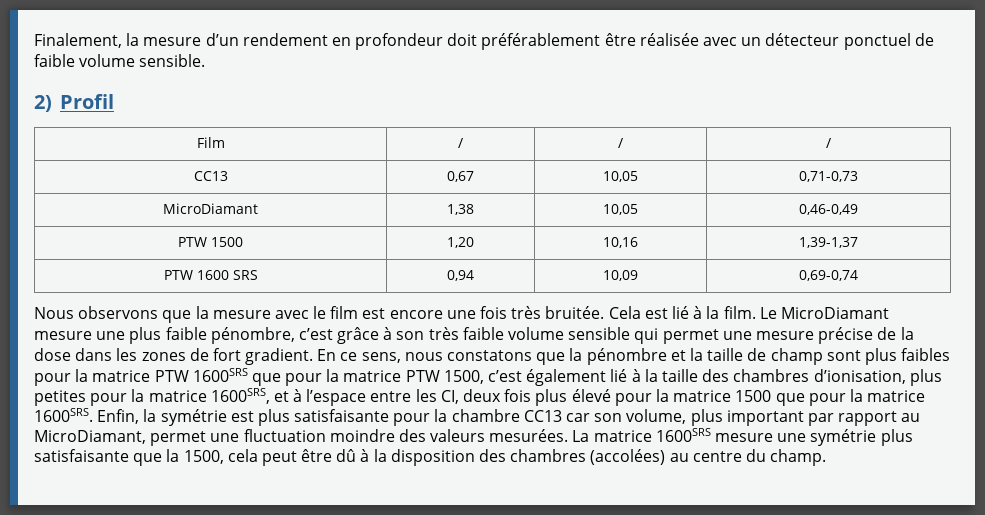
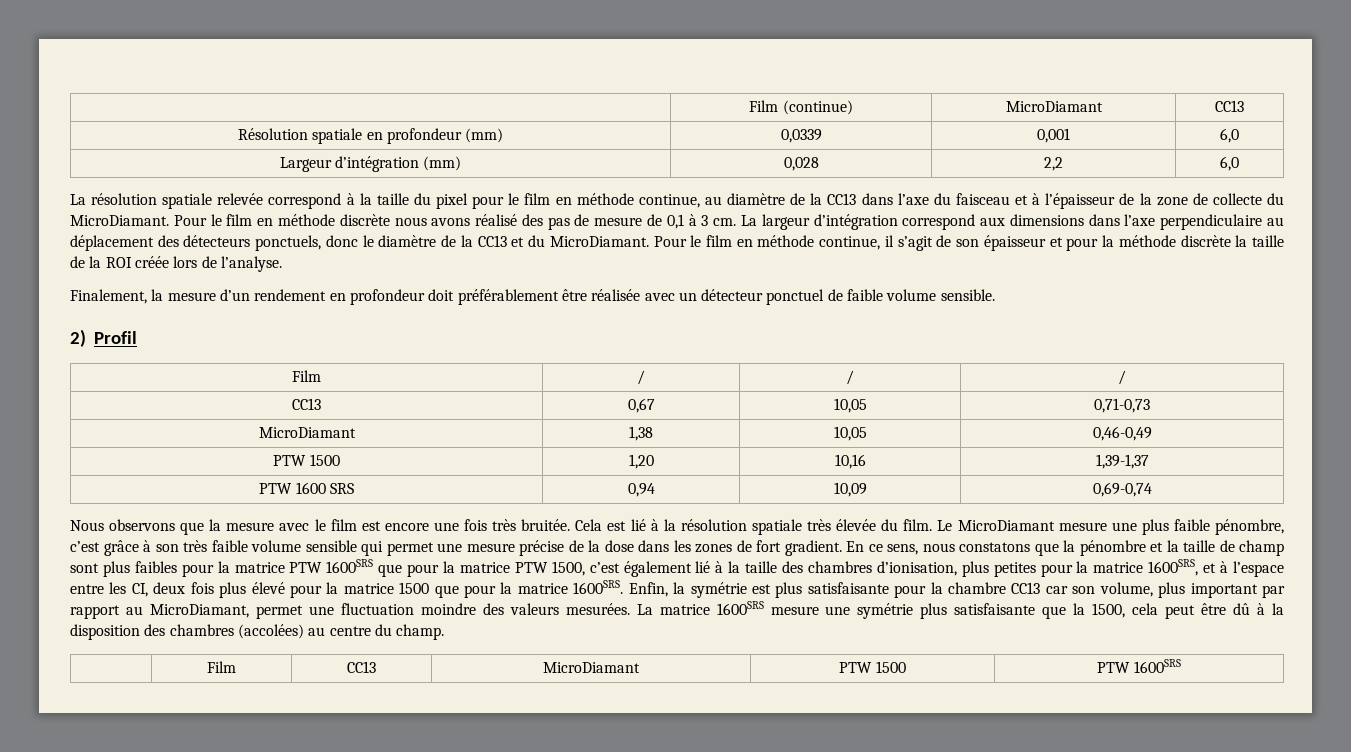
(34, 40) none -> [749,100,853,115] [1005,101,1103,112] [1215,100,1244,112] [237,128,504,144] [780,129,822,143] [1037,128,1070,143] [1220,128,1239,143] [279,156,462,172] [783,157,819,171] [1044,157,1063,171] [1220,156,1239,171] [70,193,1284,209] [70,214,1285,230] [70,235,1285,251] [70,256,282,272] | Film (continue) | MicroDiamant | CC13 // Résolution spatiale en profondeur (mm) | 0,0339 | 0,001 | 6,0 // Largeur d’intégration (mm) | 0,028 | 2,2 | 6,0 // La résolution spatiale relevée correspond à la taille du pixel pour le film en méthode continue, au diamètre de la CC13 dans l’axe du faisceau et à l’épaisseur de la zone de collecte du MicroDiamant. Pour le film en méthode discrète nous avons réalisé des pas de mesure de 0,1 à 3 cm. La largeur d’intégration correspond aux dimensions dans l’axe perpendiculaire au déplacement des détecteurs ponctuels, donc le diamètre de la CC13 et du MicroDiamant. Pour le film en méthode continue, il s’agit de son épaisseur et pour la méthode discrète la taille de la ROI créée lors de l’analyse. //
(720, 312) none -> [680,519,899,535] résolution spatiale très élevée du
(827, 457) none -> [207,661,236,673] [347,661,376,673] [543,662,640,673] [839,661,906,673] [1097,659,1181,673] // | Film | CC13 | MicroDiamant | PTW 1500 | PTW 1600SRS

